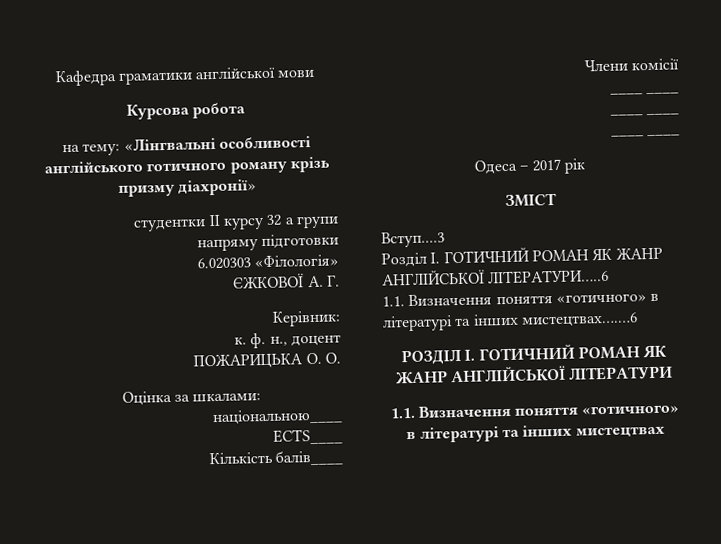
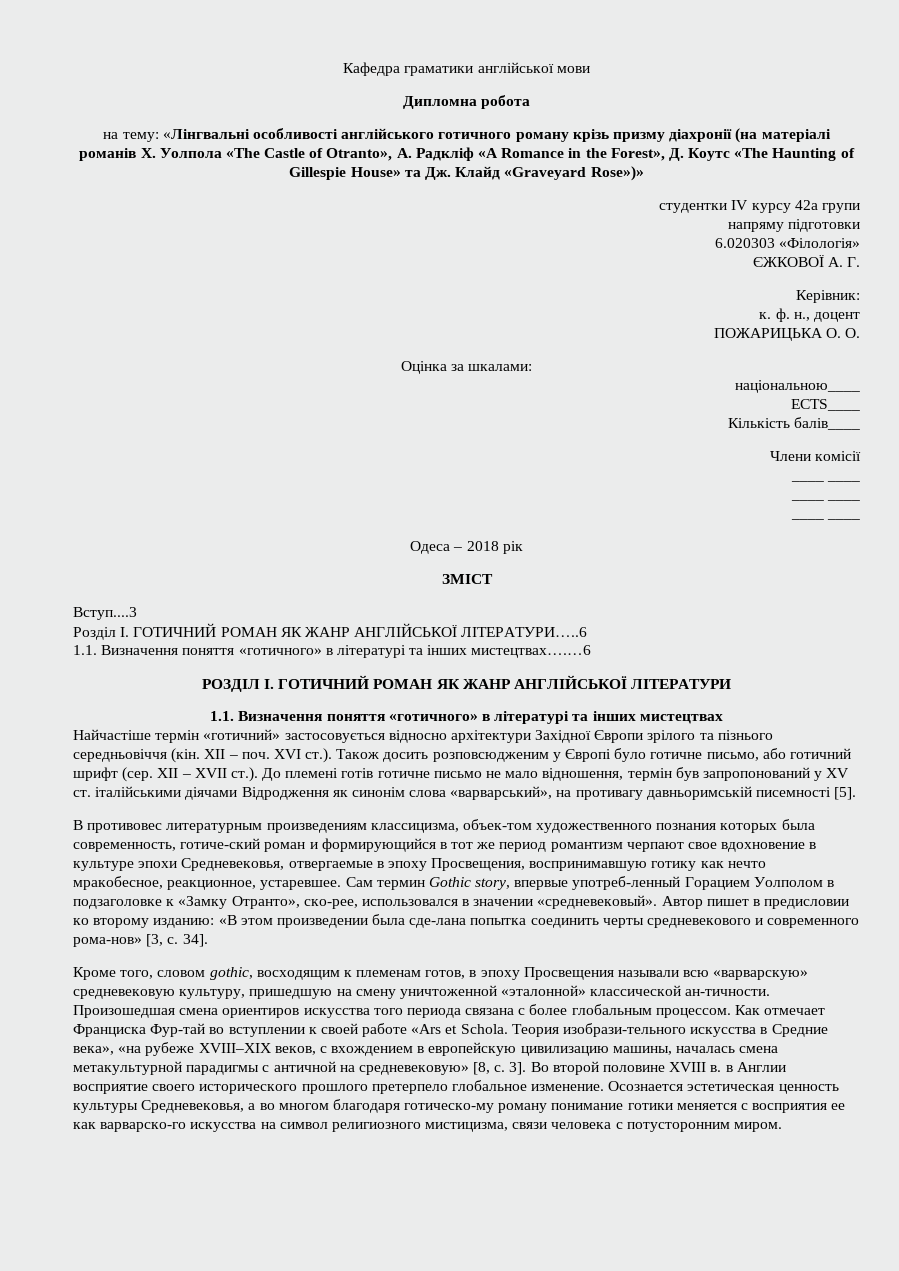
[125,103,190,120] Курсова -> [402,96,477,109] Дипломна
[178,179,258,196] [133,214,295,232] діахронії» // студентки ІІ курсу 32 а -> [669,128,831,143] [79,147,855,161] [289,166,644,181] [659,200,818,213] діахронії (на матеріалі романів Х. Уолпола «The Castle of Otranto», А. Радкліф «A Romance in the Forest», Д. Коутс «The Haunting of Gillespie House» та Дж. Клайд «Graveyard Rose»)» // студентки ІV курсу 42а
[532,158,562,172] 2017 -> [466,541,499,551] 2018
(665, 432) none -> [73,729,773,743] [73,748,851,763] [73,767,850,782] [73,786,857,800] [73,819,815,833] [73,838,817,852] [73,858,766,871] [73,876,835,890] [73,895,850,909] [73,914,860,928] [73,934,208,947] [73,967,809,980] [73,985,771,999] [73,1004,826,1018] [73,1023,828,1037] [73,1042,779,1056] [73,1061,786,1075] [73,1080,839,1094] [73,1099,846,1113] [73,1122,783,1132] // Найчастіше термін «готичний» застосовується відносно архітектури Західної Європи зрілого та пізнього середньовіччя (кін. ХІІ – поч. ХVІ ст.). Також досить розповсюдженим у Європі було готичне письмо, або готичний шрифт (сер. ХІІ – ХVІІ ст.). До племені готів готичне письмо не мало відношення, термін був запропонований у ХV ст. італійськими діячами Відродження як синонім слова «варварський», на противагу давньоримській писемності [5]. // В противовес литературным произведениям классицизма, объек-том художественного познания которых была современность, готиче-ский роман и формирующийся в тот же период романтизм черпают свое вдохновение в культуре эпохи Средневековья, отвергаемые в эпоху Просвещения, воспринимавшую готику как нечто мракобесное, реакционное, устаревшее. Сам термин Gothic story, впервые употреб-ленный Горацием Уолполом в подзаголовке к «Замку Отранто», ско-рее, использовался в значении «средневековый». Автор пишет в предисловии ко второму изданию: «В этом произведении была сде-лана попытка соединить черты средневекового и современного рома-нов» [3, с. 34]. // Кроме того, словом gothic, восходящим к племенам готов, в эпоху Просвещения называли всю «варварскую» средневековую культуру, пришедшую на смену уничтоженной «эталонной» классической ан-тичности. Произошедшая смена ориентиров искусства того периода связана с более глобальным процессом. Как отмечает Франциска Фур-тай во вступлении к своей работе «Ars et Schola. Теория изобрази-тельного искусства в Средние века», «на рубеже XVIII–XIX веков, с вхождением в европейскую цивилизацию машины, началась смена метакультурной парадигмы с античной на средневековую» [8, с. 3]. Во второй половине XVIII в. в Англии восприятие своего исторического прошлого претерпело глобальное изменение. Осознается эстетическая ценность культуры Средневековья, а во многом благодаря готическо-му роману понимание готики меняется с восприятия ее как варварско-го искусства на символ религиозного мистицизма, связи человека с потусторонним миром.

